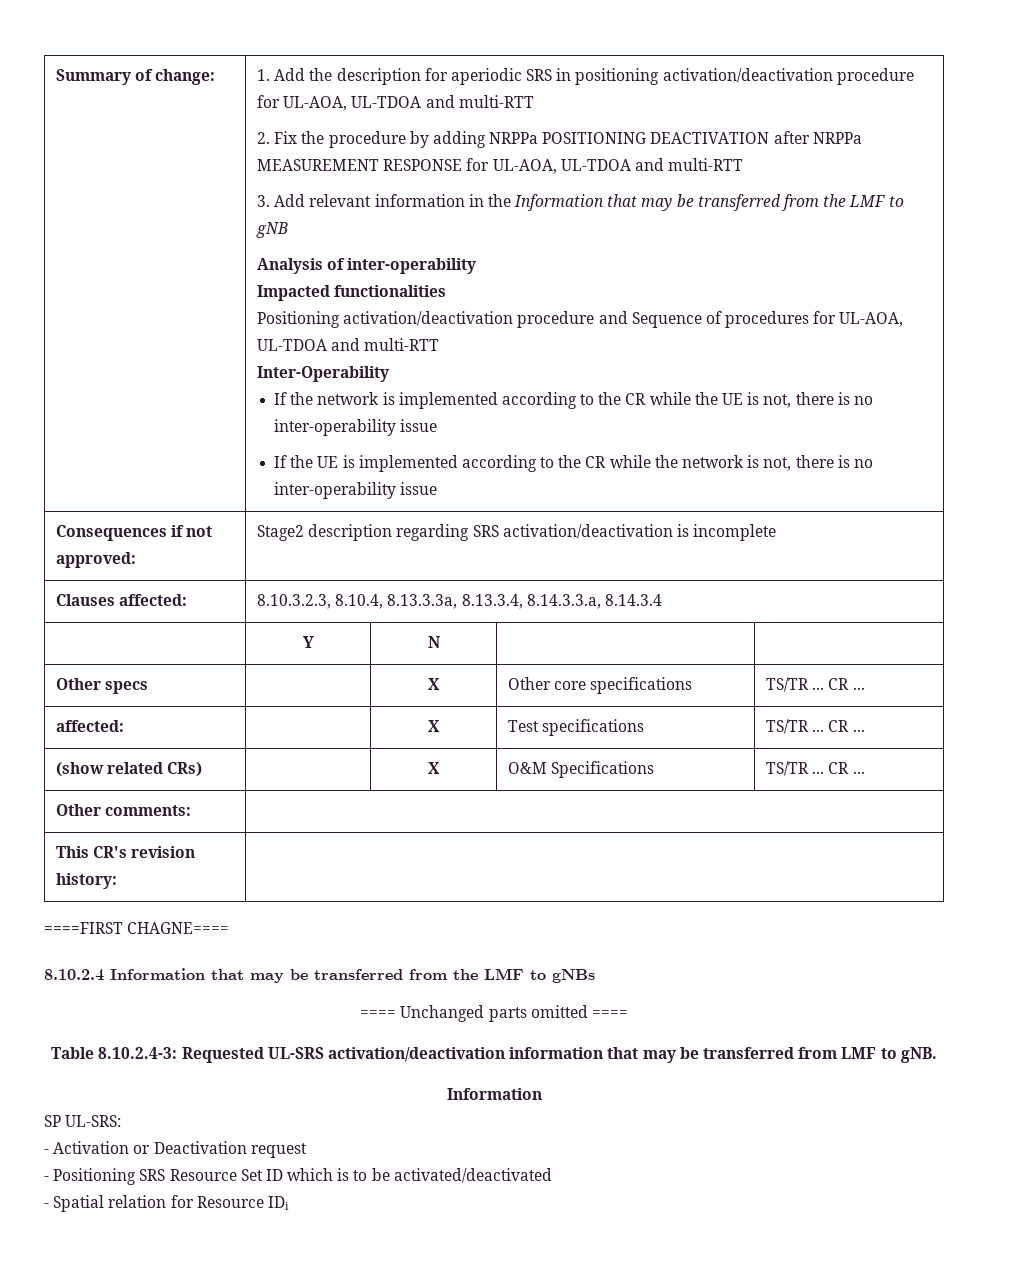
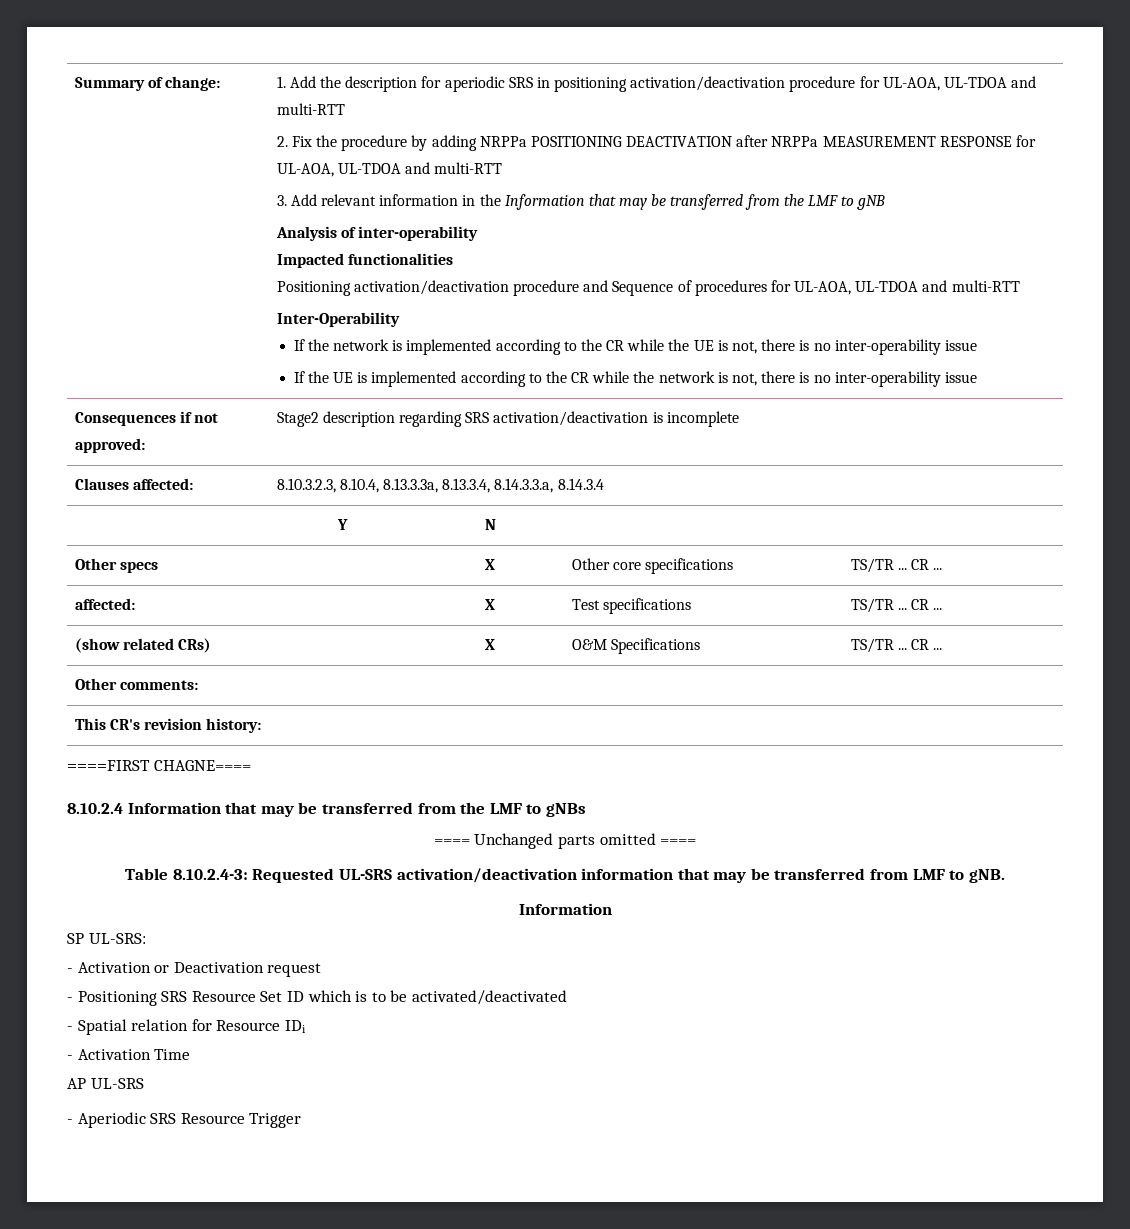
(289, 1203) none -> [67,1049,191,1060] [67,1078,144,1089] [67,1112,302,1128] // - Activation Time // AP UL-SRS // - Aperiodic SRS Resource Trigger

